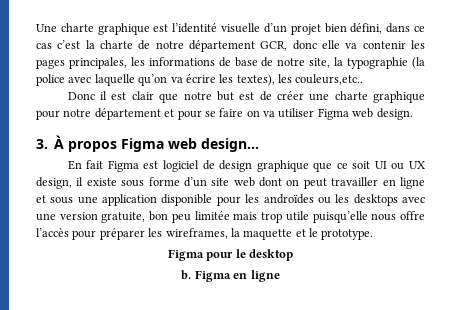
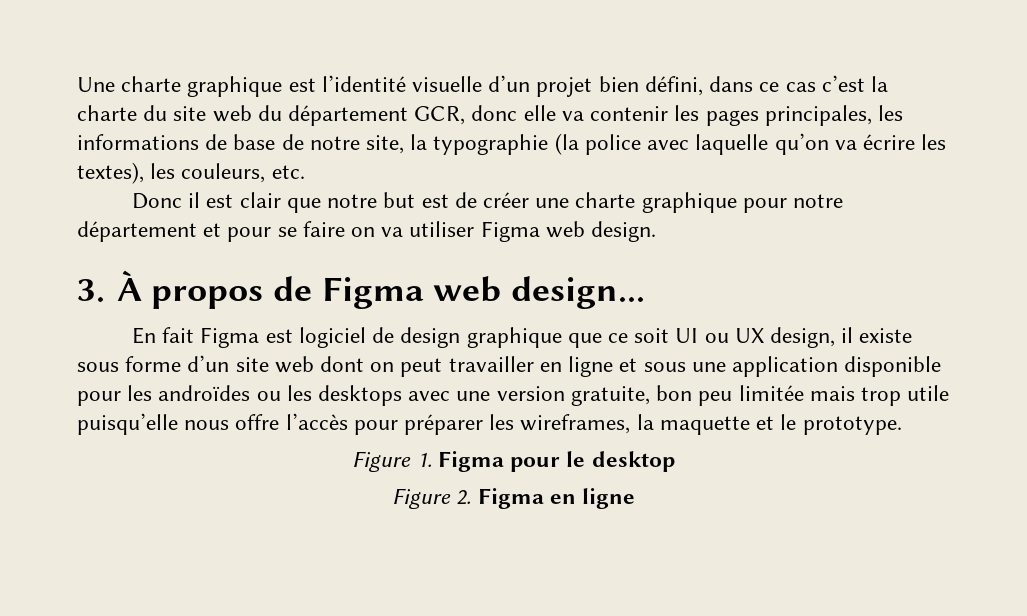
[138,40,184,50] de notre -> [143,105,282,122] du site web du
[295,74,364,85] couleurs,etc.. -> [181,163,305,183] couleurs, etc.
(118, 146) none -> [272,276,312,301] de
(374, 234) none -> [352,451,432,472] Figure 1.
[181,270,192,280] b. -> [392,488,472,509] Figure 2.

